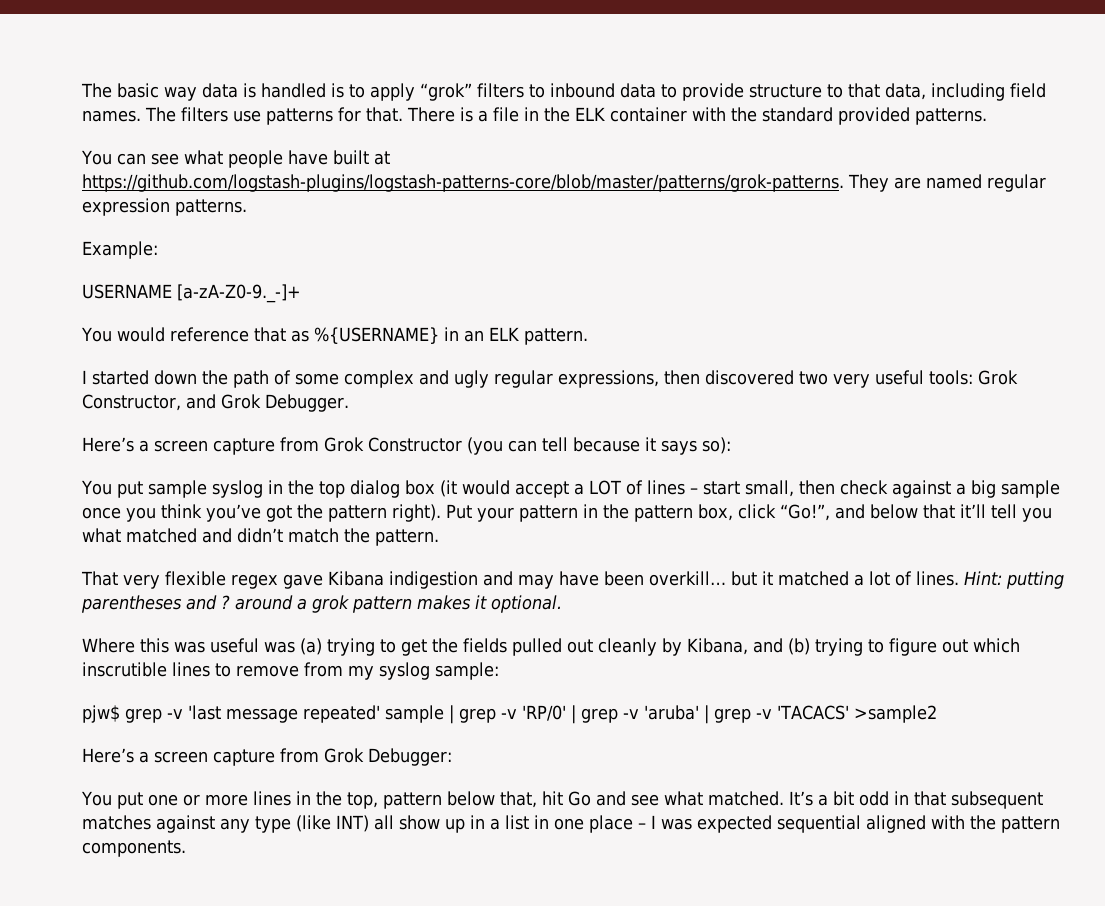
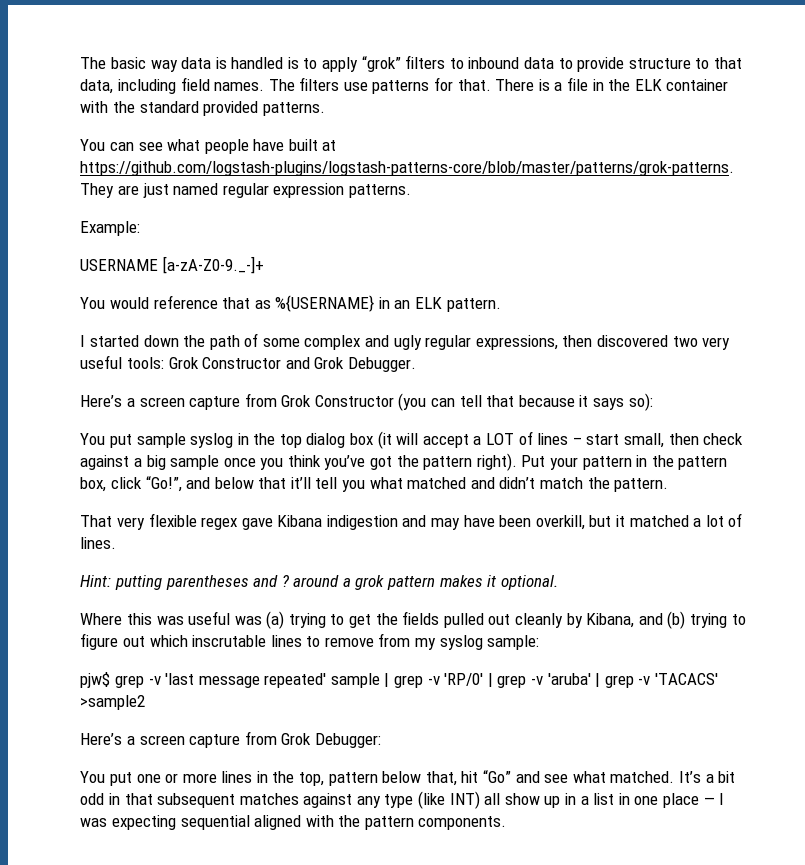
(921, 183) none -> [142,183,169,198] just
[81,394,181,411] Constructor, -> [202,357,282,369] Constructor
(568, 444) none -> [486,395,515,407] that
[461,480,510,495] would -> [396,433,419,445] will
[648,571,726,586] overkill… -> [535,515,585,530] overkill,
(959, 578) none -> (117, 543) //
[81,662,167,677] inscrutible -> [192,635,267,647] inscrutable
[567,791,591,806] Go -> [483,770,512,783] “Go”
[637,823,646,829] – -> [703,797,715,805] —
[696,815,772,833] expected -> [111,815,176,830] expecting

